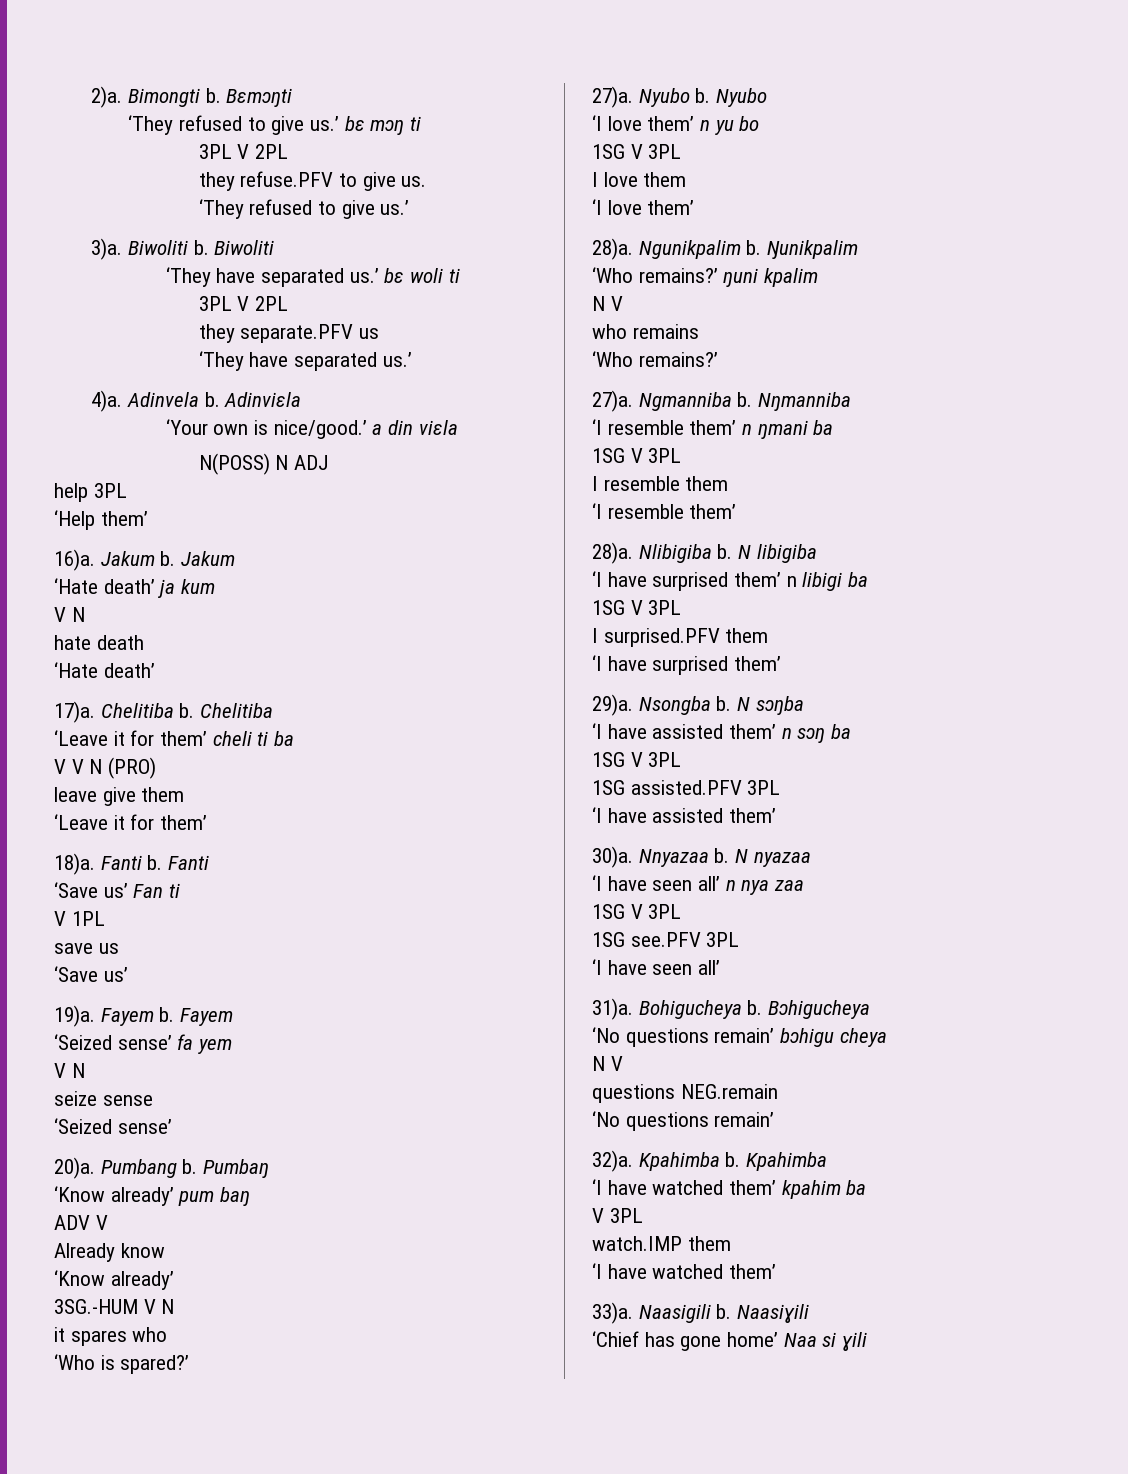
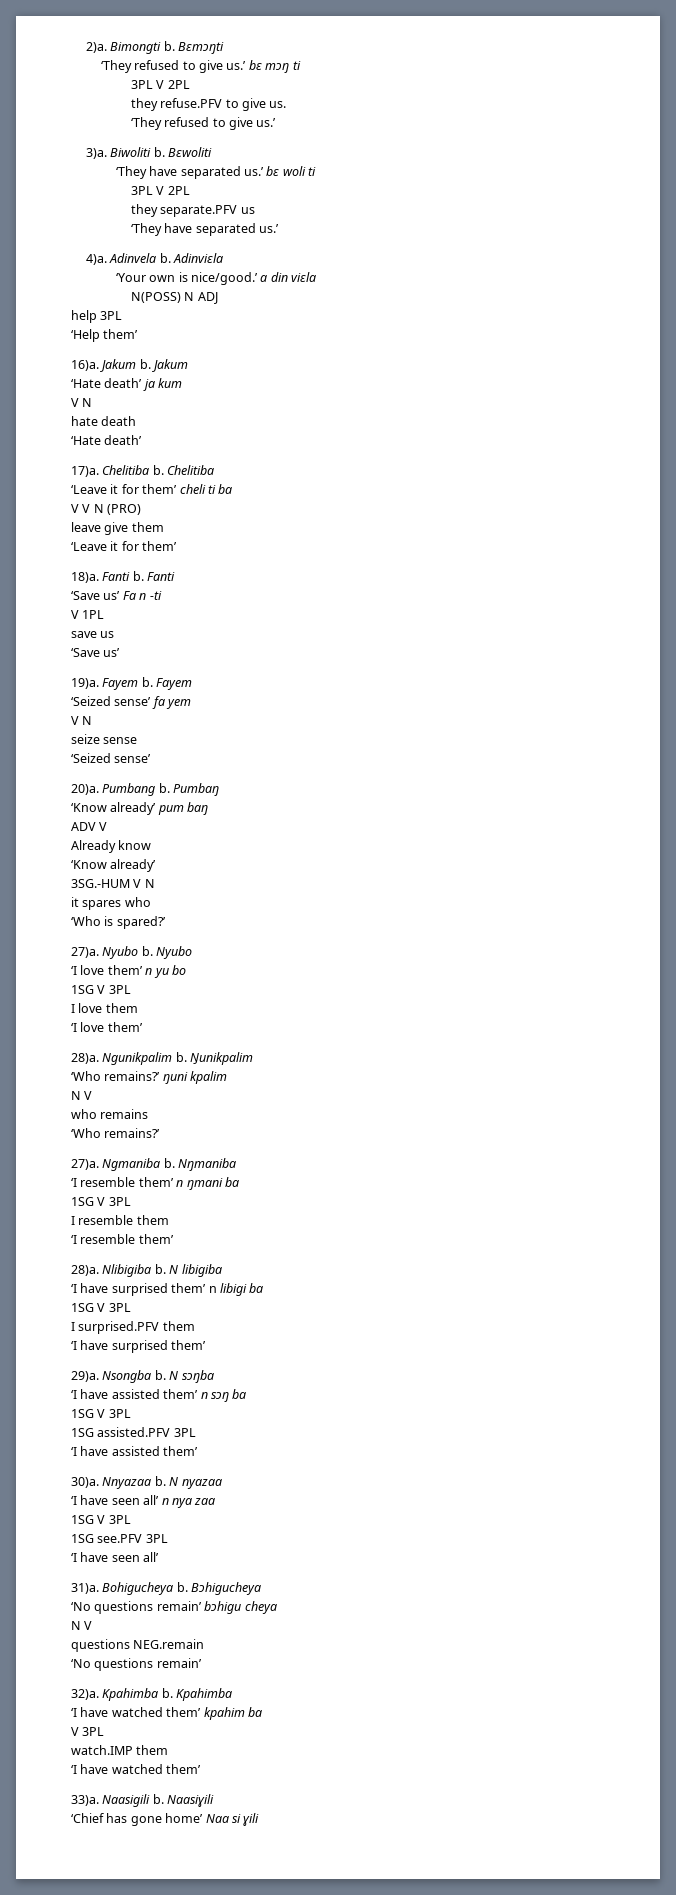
[214,240,275,255] Biwoliti -> [168,147,213,157] Bɛwoliti
[133,883,181,898] Fan ti -> [122,591,162,600] Fa n -ti
[638,392,852,411] Ngmanniba b. Nŋmanniba -> [102,1158,237,1171] Ngmaniba b. Nŋmaniba

